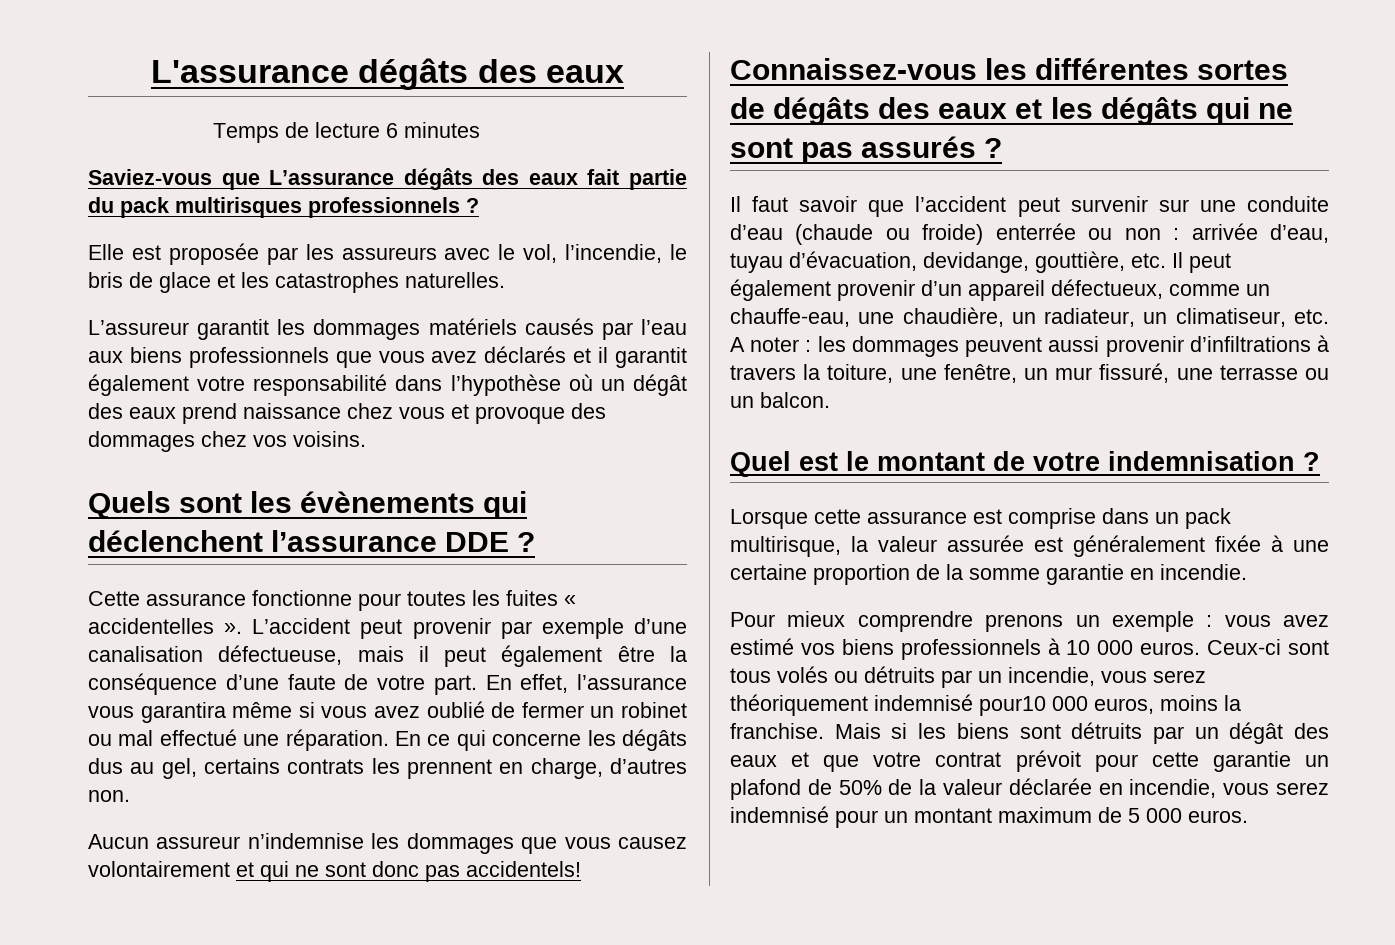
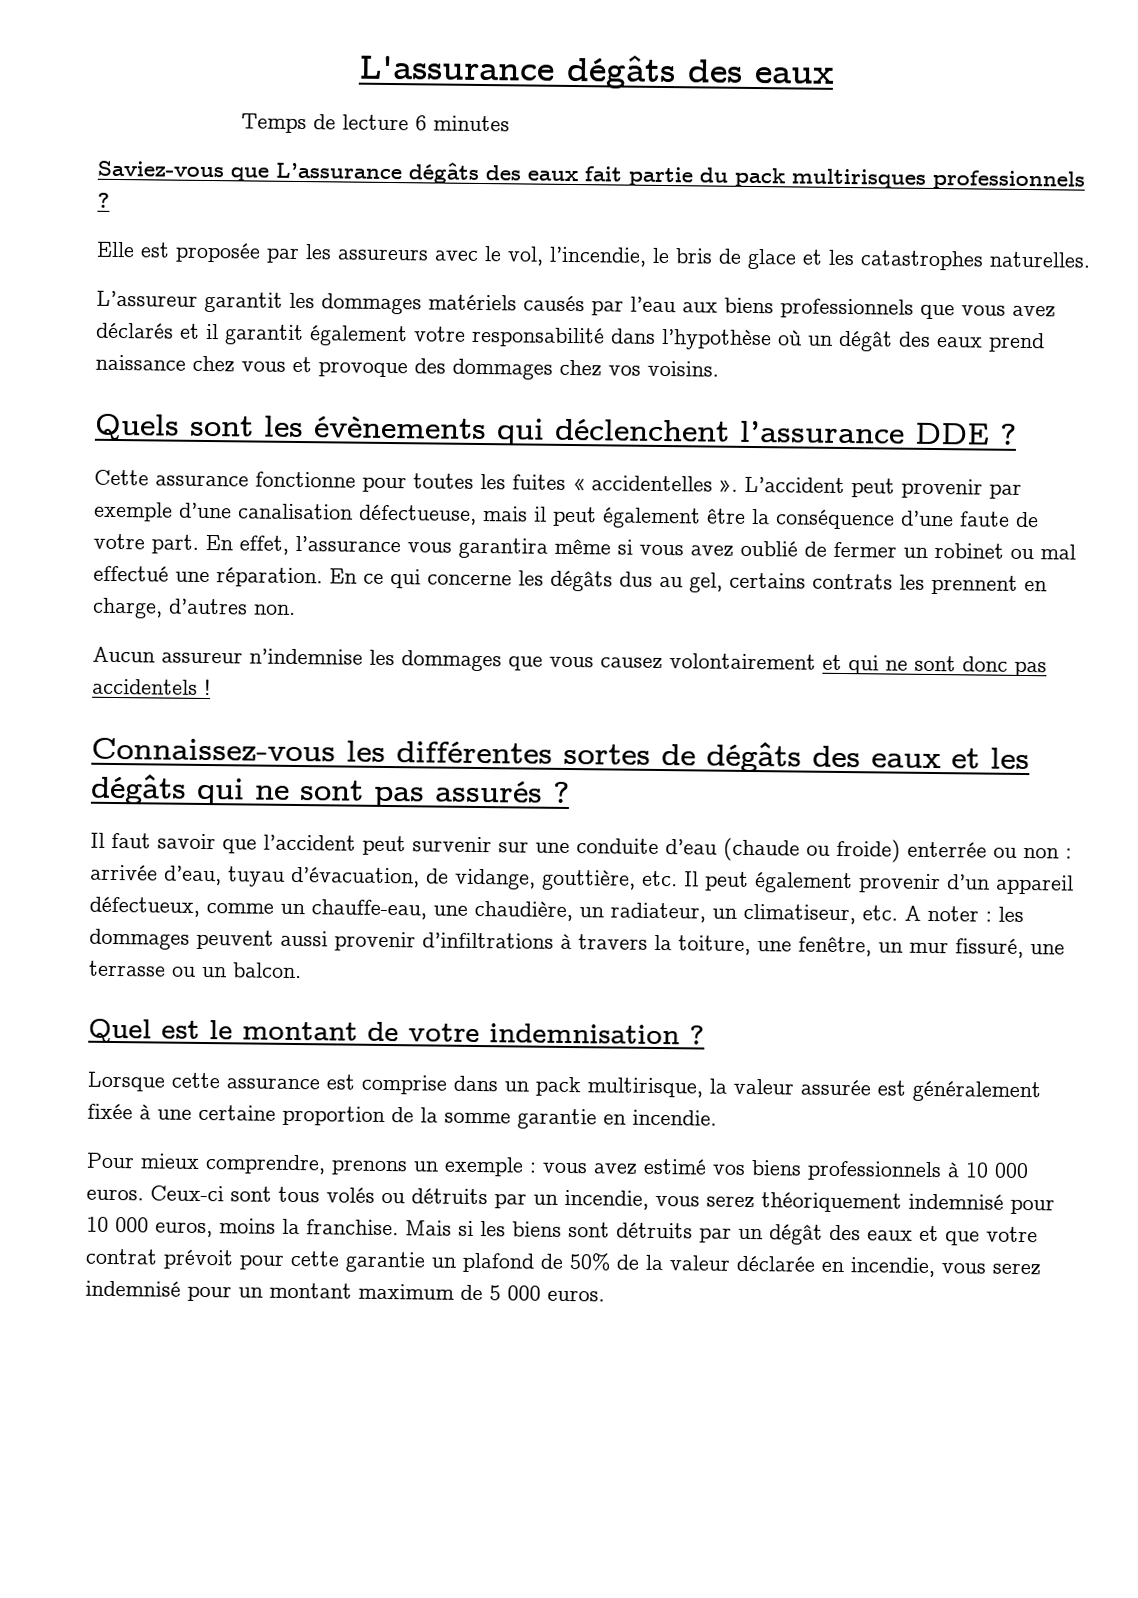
[466,861,581,877] accidentels! -> [92,678,211,696] accidentels !
[923,252,1029,273] devidange, -> [426,868,536,890] de vidange,
[857,611,973,632] comprendre -> [205,1154,326,1175] comprendre,
[979,696,1046,716] pour10 -> [1010,1198,1055,1215] [86,1216,109,1232] pour 10

